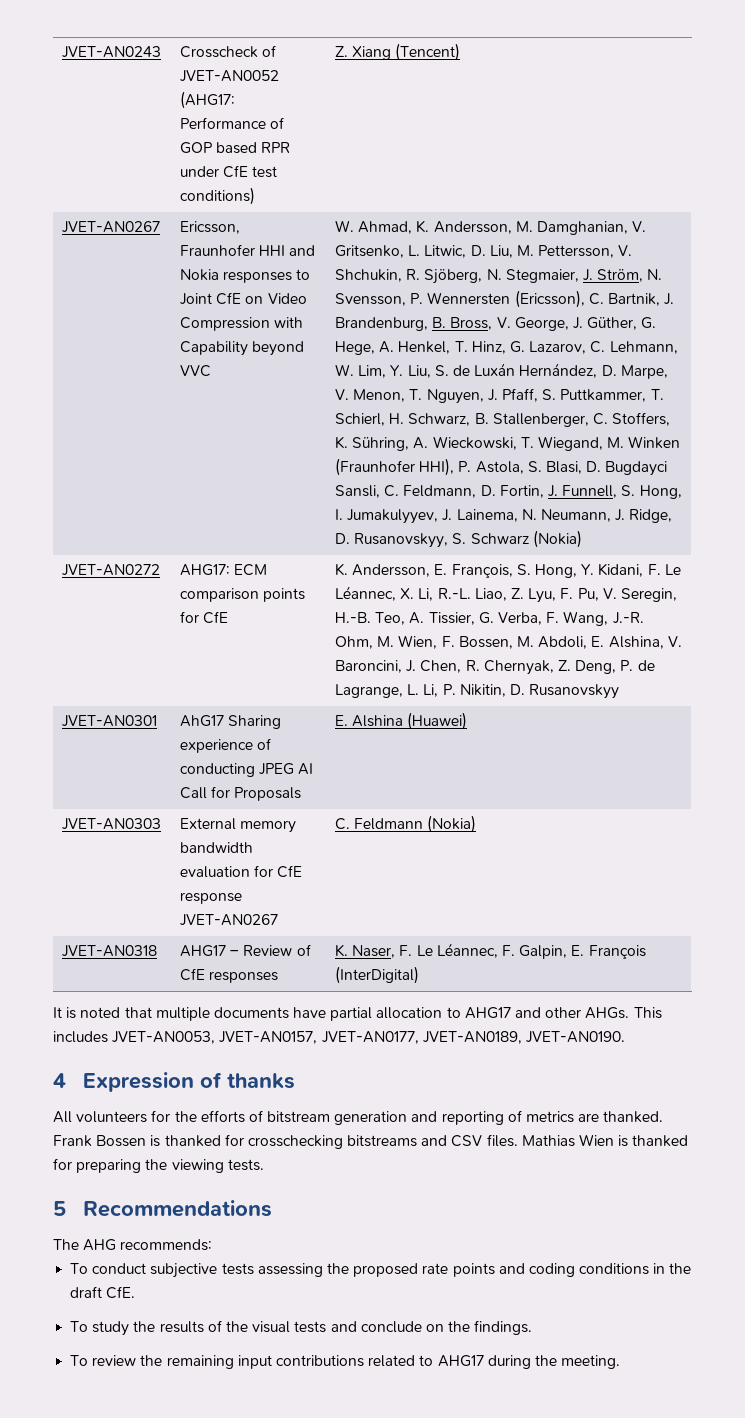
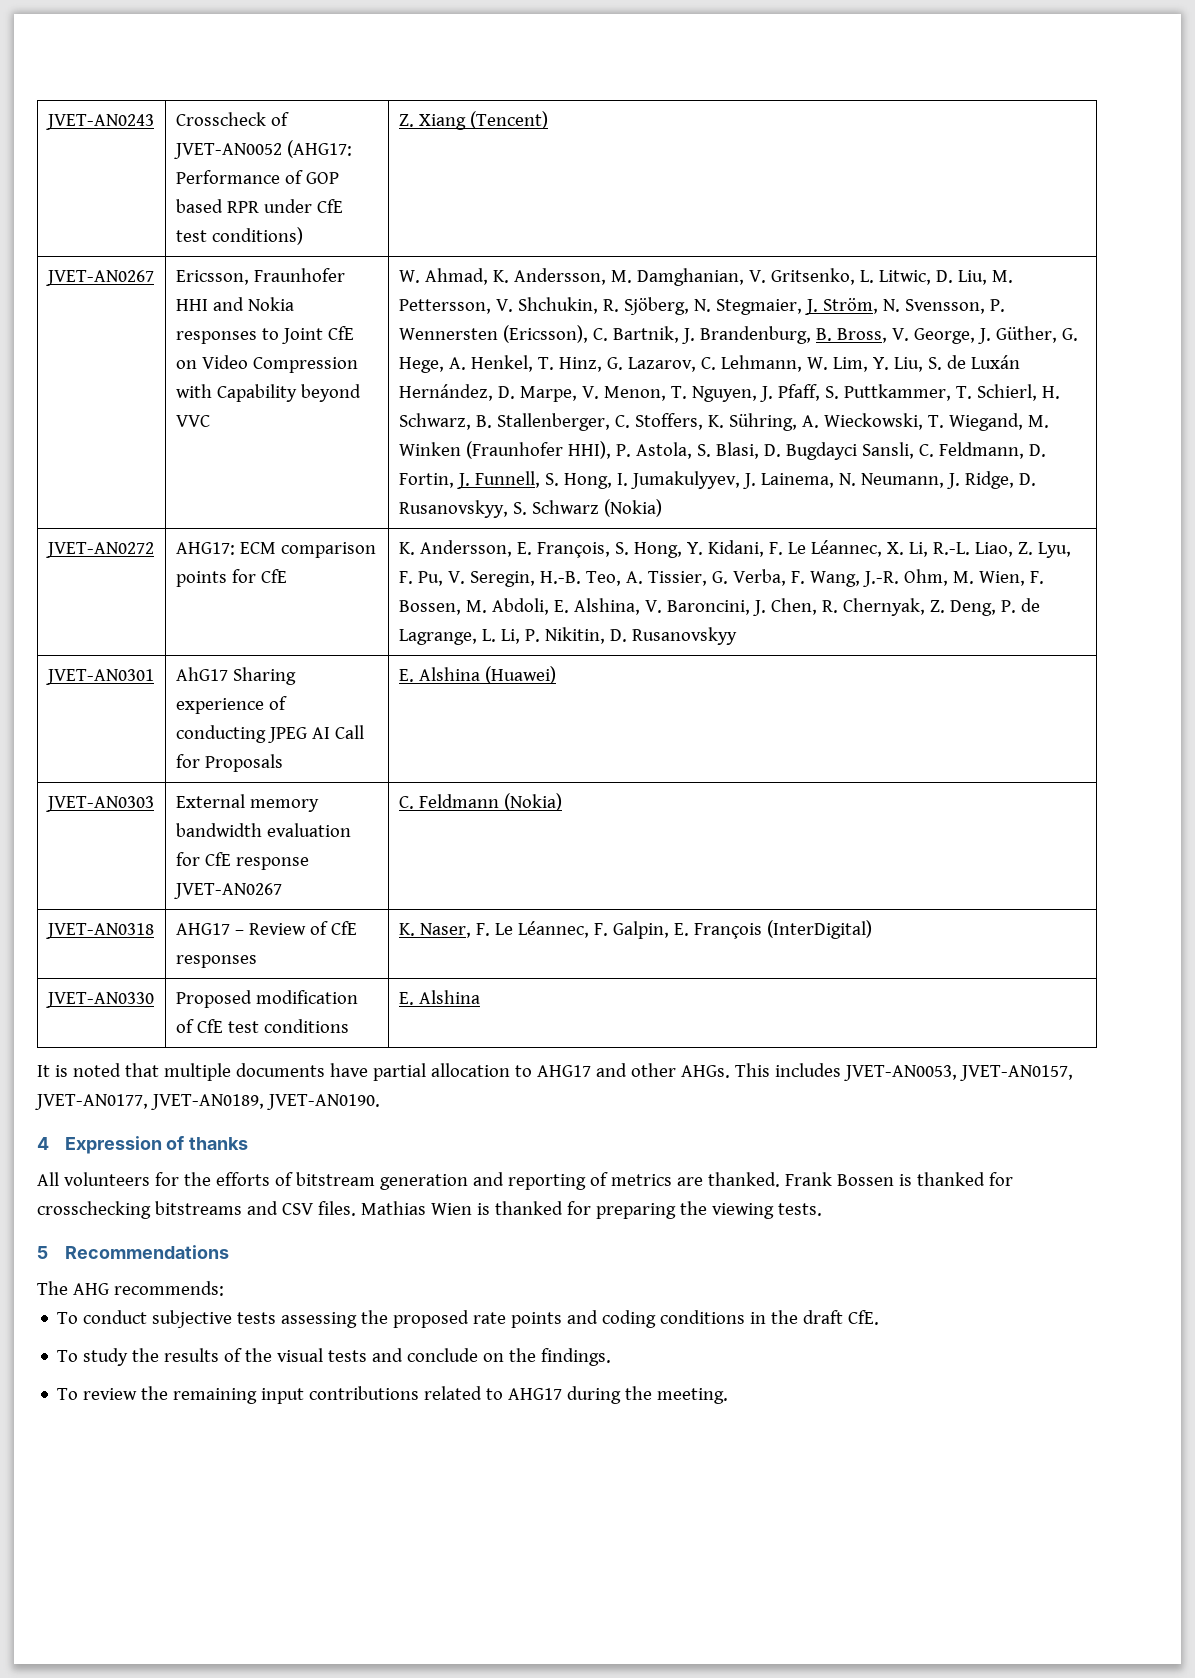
(420, 975) none -> [45,992,154,1008] [175,990,358,1008] [175,1019,349,1033] [398,990,480,1005] // JVET-AN0330 | Proposed modification of CfE test conditions | E. Alshina

